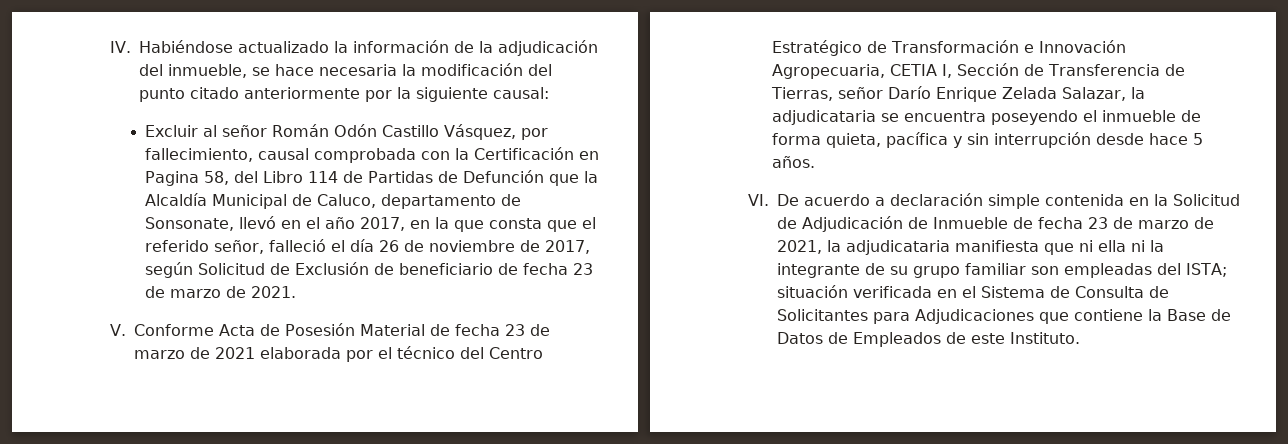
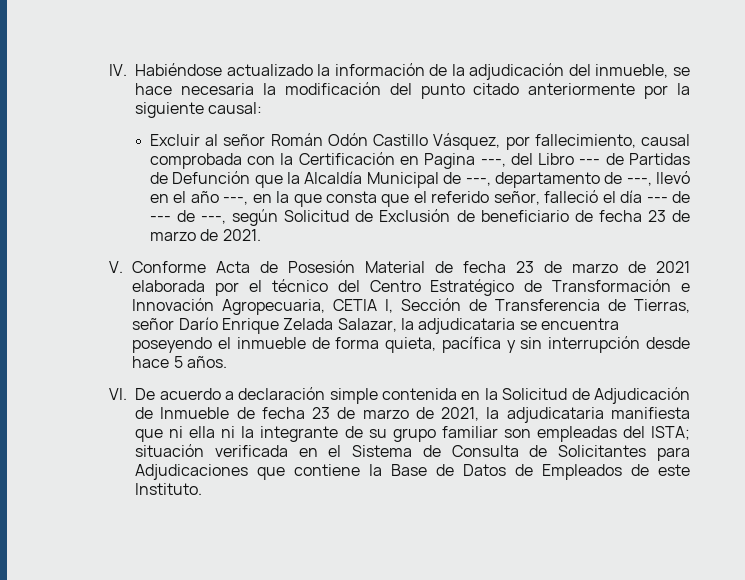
[204,171,230,185] 58, -> [480,159,506,167] ---,
[308,171,339,183] 114 -> [579,159,601,165] ---
[317,194,377,208] Caluco, -> [465,178,491,186] ---,
[145,217,235,231] Sonsonate, -> [626,178,652,186] ---,
[360,217,406,231] 2017, -> [223,197,249,205] ---,
[379,240,591,254] 26 de noviembre de 2017, -> [646,191,690,203] [149,210,227,224] --- de --- de ---,

